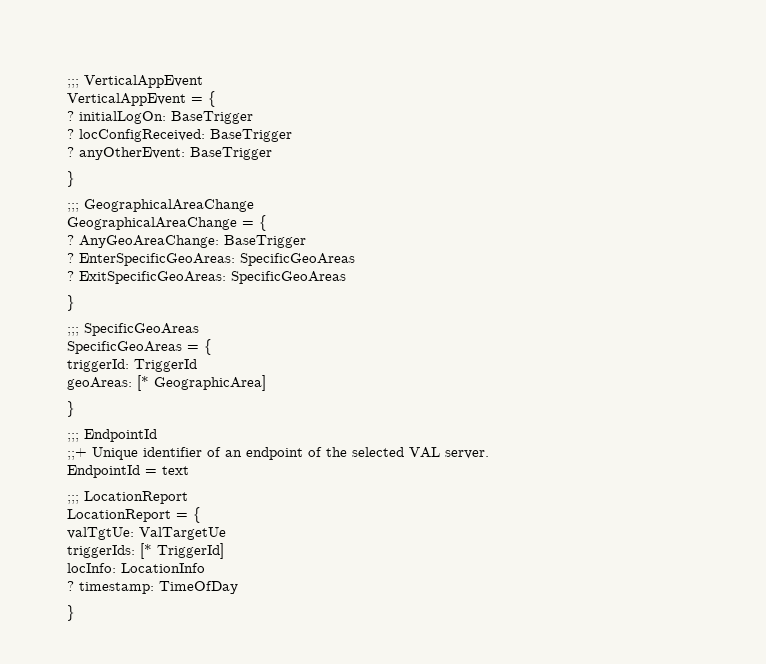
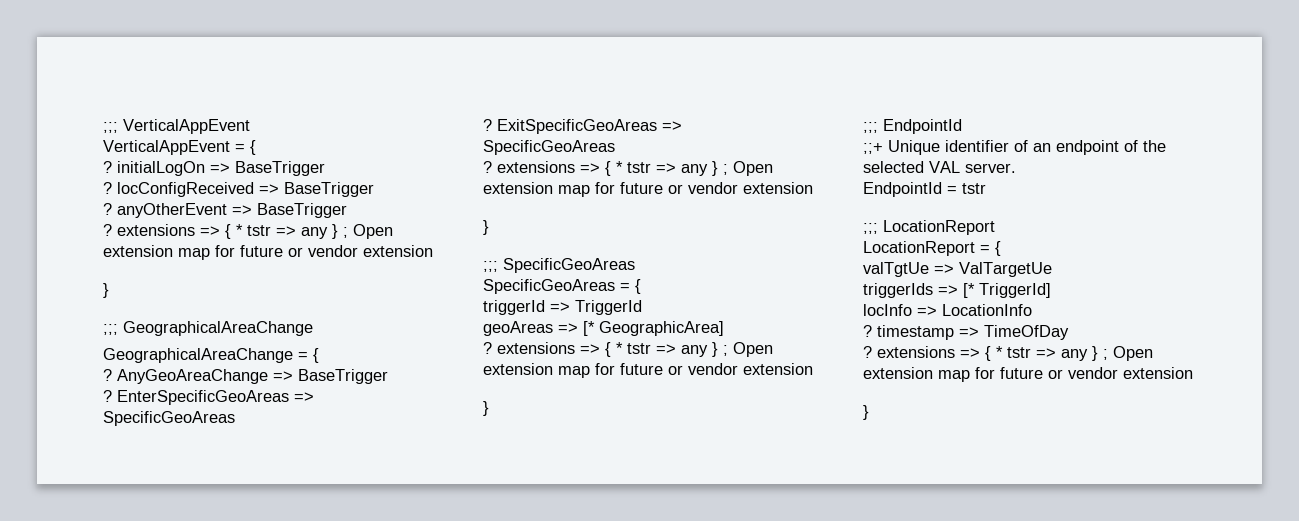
[79,111,253,124] [67,129,292,142] [67,147,272,160] initialLogOn: BaseTrigger // ? locConfigReceived: BaseTrigger // ? anyOtherEvent: BaseTrigger -> [117,161,325,176] [103,182,374,197] [103,203,347,218] [103,224,393,239] [103,245,433,260] initialLogOn => BaseTrigger // ? locConfigReceived => BaseTrigger // ? anyOtherEvent => BaseTrigger // ? extensions => { * tstr => any } ; Open extension map for future or vendor extension
[79,235,306,248] [67,253,355,266] [67,271,346,284] AnyGeoAreaChange: BaseTrigger // ? EnterSpecificGeoAreas: SpecificGeoAreas // ? ExitSpecificGeoAreas: SpecificGeoAreas -> [117,369,388,384] [103,390,314,405] [103,411,235,426] [483,119,682,134] [483,140,615,155] [483,161,773,176] [483,182,813,197] AnyGeoAreaChange => BaseTrigger // ? EnterSpecificGeoAreas => SpecificGeoAreas // ? ExitSpecificGeoAreas => SpecificGeoAreas // ? extensions => { * tstr => any } ; Open extension map for future or vendor extension
[67,359,129,372] triggerId: -> [483,300,570,315] triggerId =>
[67,377,132,390] geoAreas: -> [483,321,578,336] geoAreas =>
(266, 383) none -> [483,342,773,357] [483,363,813,378] // ? extensions => { * tstr => any } ; Open extension map for future or vendor extension
[162,466,189,475] text -> [962,183,986,194] tstr
[67,527,134,540] valTgtUe: -> [863,262,954,277] valTgtUe =>
[67,545,135,558] triggerIds: -> [863,283,958,298] triggerIds =>
[67,563,116,573] locInfo: -> [863,304,937,316] locInfo =>
[79,582,154,594] timestamp: -> [877,325,979,340] timestamp =>
(238, 587) none -> [863,346,1153,361] [863,367,1193,382] // ? extensions => { * tstr => any } ; Open extension map for future or vendor extension

